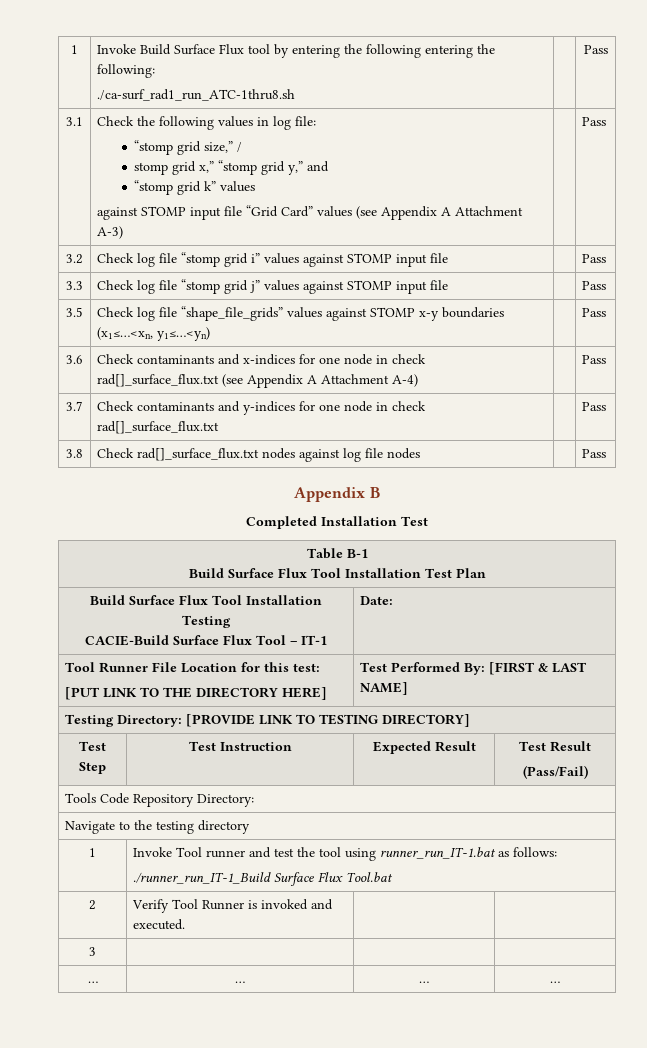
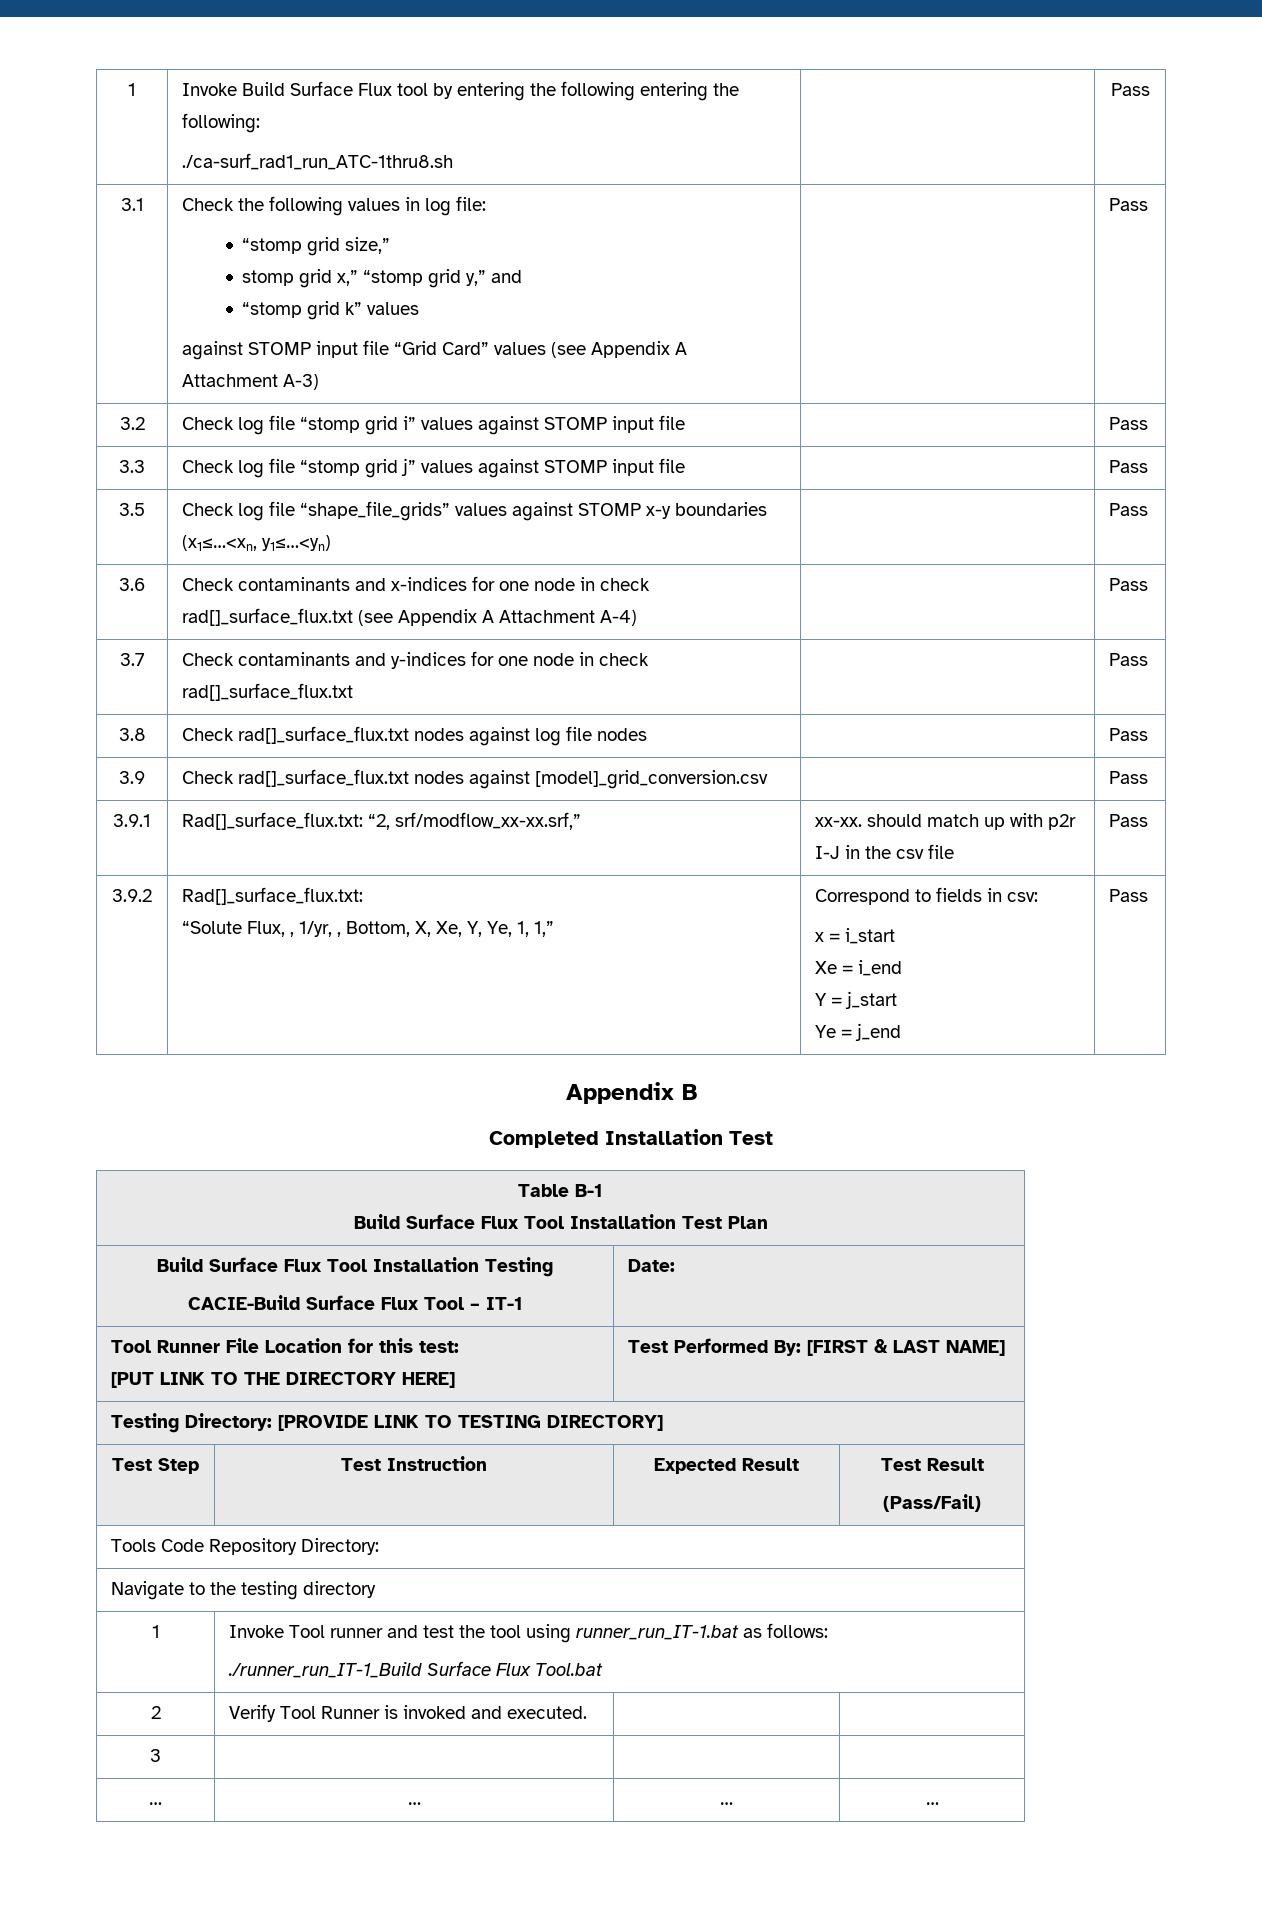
[237,142,243,152] / -> (391, 245) none
(607, 453) none -> [119,771,145,784] [182,769,769,789] [1109,771,1149,784] [113,814,151,827] [182,812,582,830] [815,813,1077,830] [815,844,955,859] [1109,814,1149,827] [112,889,152,902] [182,887,364,905] [182,921,555,937] [815,887,1039,905] [815,928,896,944] [815,960,903,976] [815,991,898,1009] [815,1023,902,1041] [1109,889,1149,902] // 3.9 | Check rad[]_surface_flux.txt nodes against [model]_grid_conversion.csv | | Pass // 3.9.1 | Rad[]_surface_flux.txt: “2, srf/modflow_xx-xx.srf,” | xx-xx. should match up with p2r I-J in the csv file | Pass // 3.9.2 | Rad[]_surface_flux.txt: // “Solute Flux, , 1/yr, , Bottom, X, Xe, Y, Ye, 1, 1,” | Correspond to fields in csv: // x = i_start // Xe = i_end // Y = j_start // Ye = j_end | Pass

